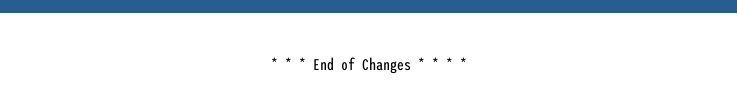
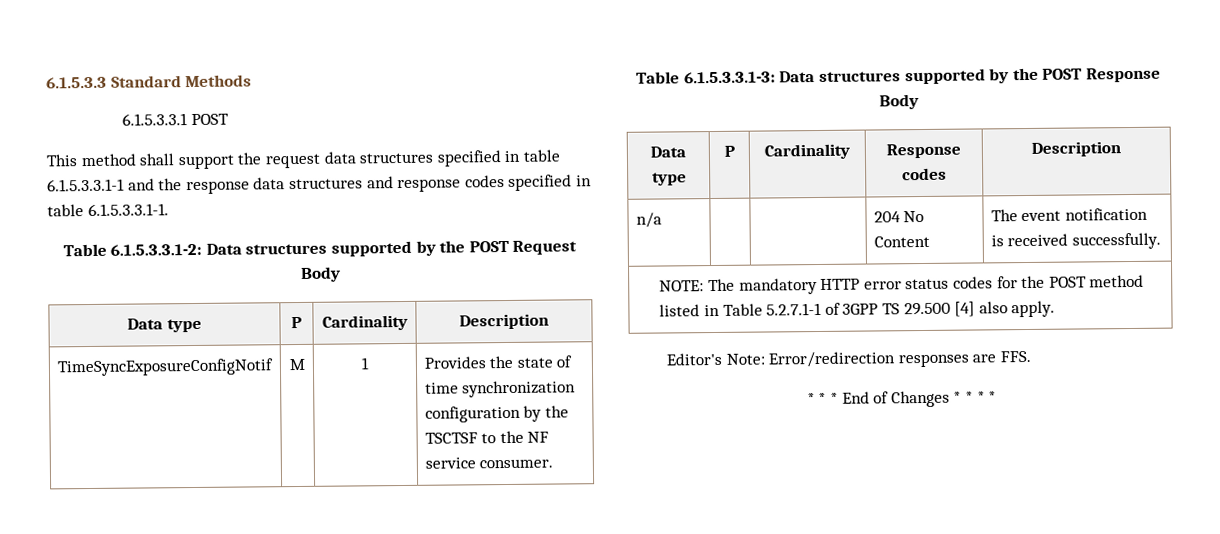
(270, 63) none -> [46,74,253,89] [122,113,229,126] [46,149,560,170] [47,174,592,195] [47,203,169,217] [62,240,578,257] [299,266,341,282] [127,318,202,333] [291,316,302,329] [321,314,408,331] [459,313,549,330] [56,358,274,377] [288,358,305,371] [361,357,369,370] [423,355,573,369] [424,380,577,398] [424,405,569,423] [424,430,550,444] [424,457,554,469] [636,67,1161,85] [878,94,919,110] [650,146,686,158] [651,172,687,186] [723,145,735,157] [764,143,850,160] [886,143,961,159] [902,167,947,181] [1031,141,1121,157] [635,212,662,228] [873,210,925,223] [873,235,930,248] [990,207,1148,222] [990,232,1161,250] [659,274,1145,295] [659,300,1056,318] [666,350,1031,368] 6.1.5.3.3 Standard Methods // 6.1.5.3.3.1 POST // This method shall support the request data structures specified in table 6.1.5.3.3.1-1 and the response data structures and response codes specified in table 6.1.5.3.3.1-1. // Table 6.1.5.3.3.1-2: Data structures supported by the POST Request Body // Data type | P | Cardinality | Description // TimeSyncExposureConfigNotif | M | 1 | Provides the state of time synchronization configuration by the TSCTSF to the NF service consumer. // Table 6.1.5.3.3.1-3: Data structures supported by the POST Response Body // Data type | P | Cardinality | Response codes | Description // n/a | | | 204 No Content | The event notification is received successfully. // NOTE: The mandatory HTTP error status codes for the POST method listed in Table 5.2.7.1-1 of 3GPP TS 29.500 [4] also apply. // Editor's Note: Error/redirection responses are FFS. //

